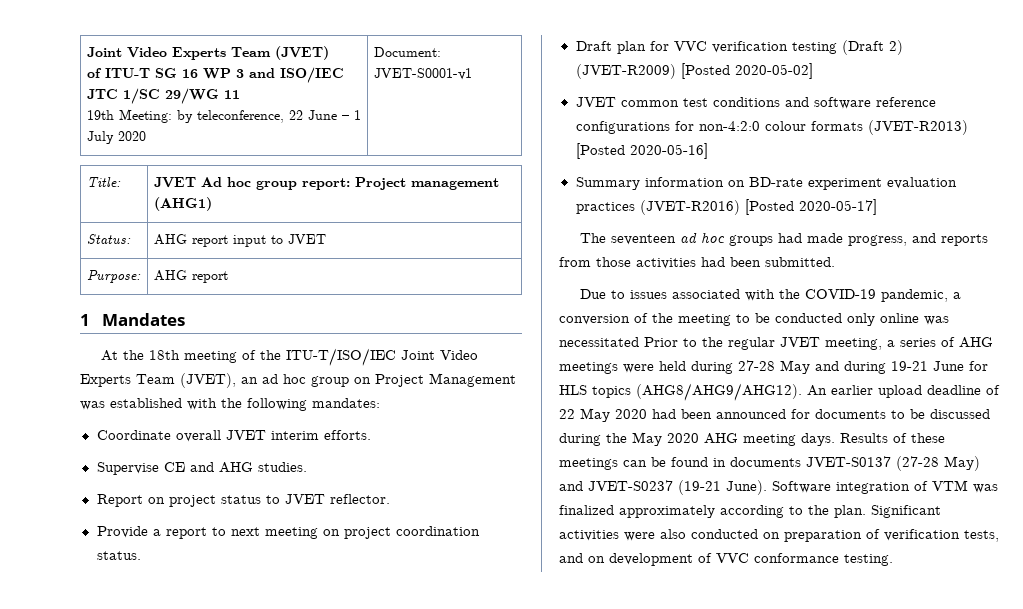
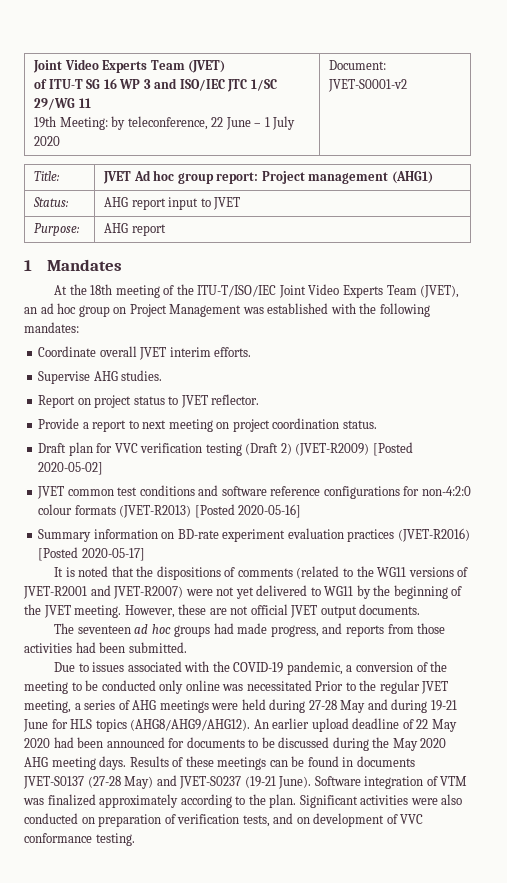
[373,68,472,80] JVET-S0001-v1 -> [328,79,408,92] JVET-S0001-v2
[163,462,214,472] CE and -> (91, 377) none
(877, 207) none -> [54,566,469,580] [23,585,463,599] [24,604,421,618] // It is noted that the dispositions of comments (related to the WG11 versions of JVET-R2001 and JVET-R2007) were not yet delivered to WG11 by the beginning of the JVET meeting. However, these are not official JVET output documents.

